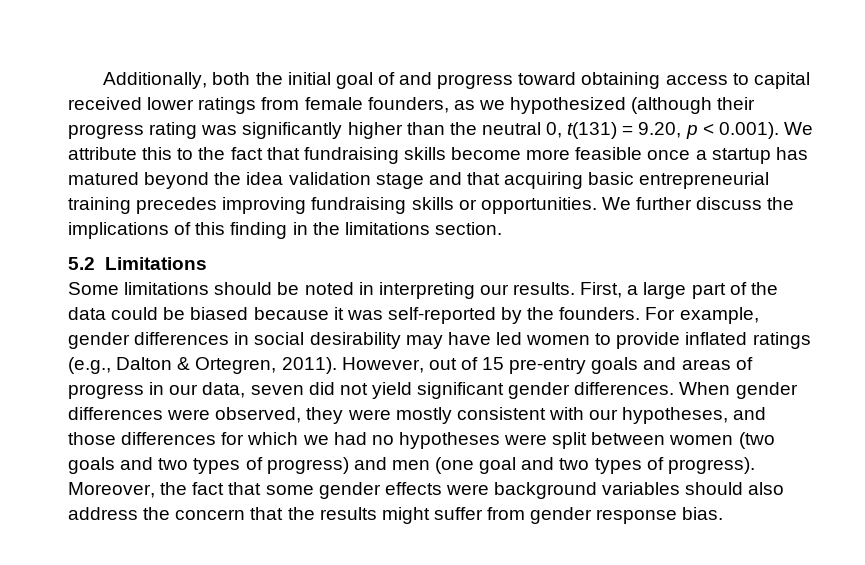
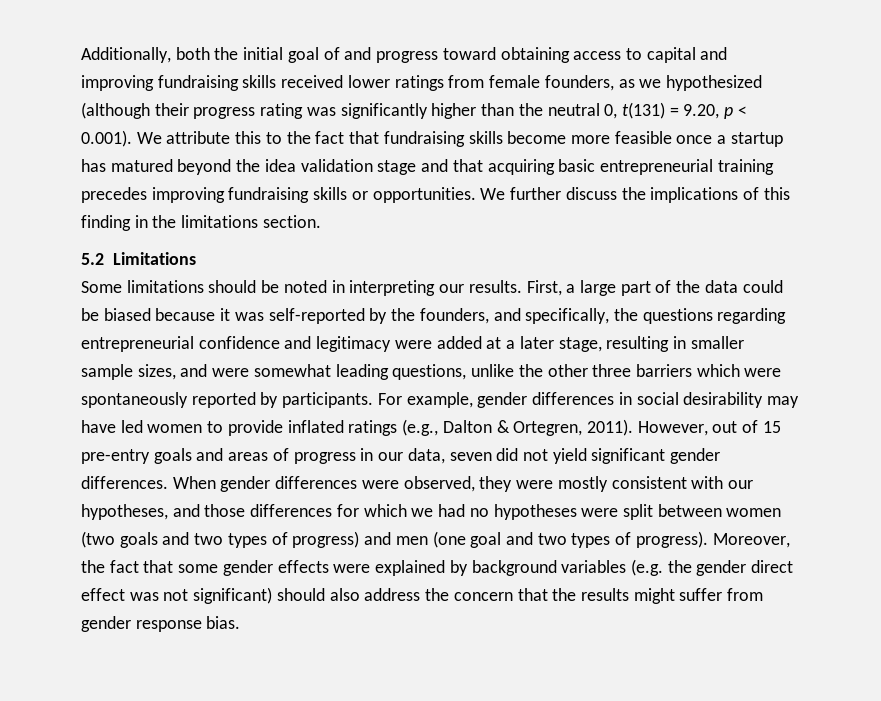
(810, 80) none -> [700,47,728,60] [81,75,277,91] and improving fundraising skills
[559,307,641,320] founders. -> [419,308,787,324] [81,336,744,352] [81,364,782,380] [81,392,374,408] founders, and specifically, the questions regarding entrepreneurial confidence and legitimacy were added at a later stage, resulting in smaller sample sizes, and were somewhat leading questions, unlike the other three barriers which were spontaneously reported by participants.
[494,482,681,499] background variables -> [375,559,794,576] [81,587,273,604] explained by background variables (e.g. the gender direct effect was not significant)

